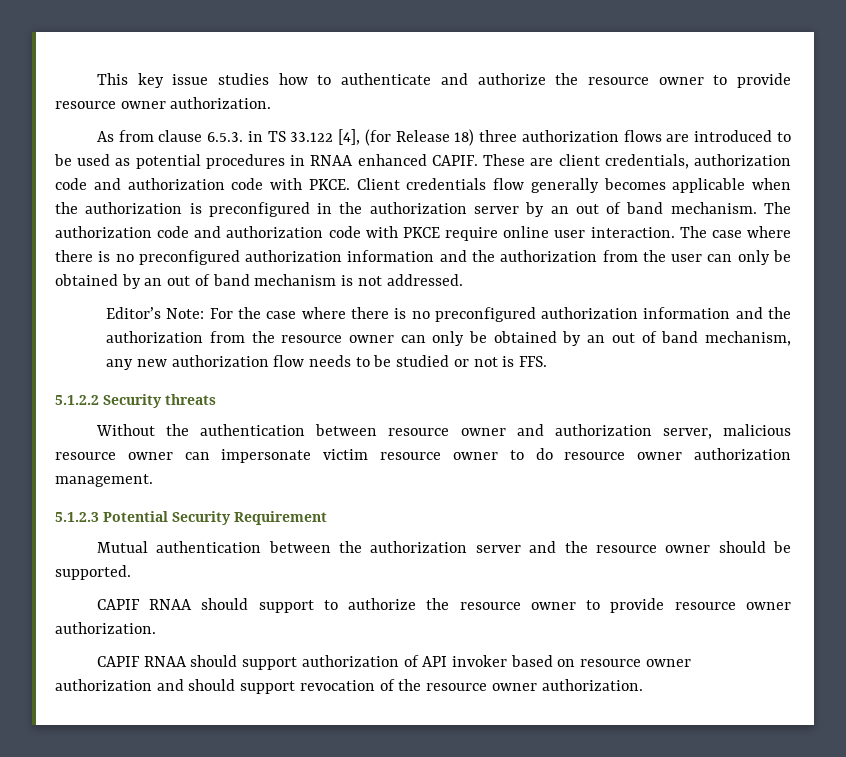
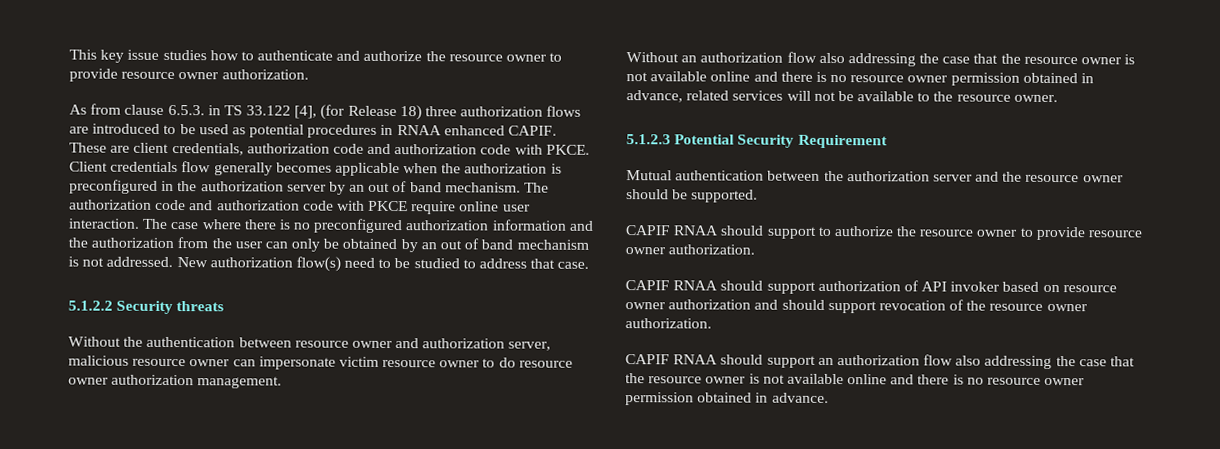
[106,307,792,322] [106,331,791,346] [106,355,548,370] // Editor’s Note: For the case where there is no preconfigured authorization information and the authorization from the resource owner can only be obtained by an out of band mechanism, any new authorization flow needs to be studied or not is FFS. -> [176,256,590,272] New authorization flow(s) need to be studied to address that case.
(153, 480) none -> [626,51,1136,67] [626,71,1095,86] [626,90,1058,103] // Without an authorization flow also addressing the case that the resource owner is not available online and there is no resource owner permission obtained in advance, related services will not be available to the resource owner.
(643, 685) none -> [625,354,1136,370] [625,373,1086,386] [625,392,829,406] // CAPIF RNAA should support an authorization flow also addressing the case that the resource owner is not available online and there is no resource owner permission obtained in advance.

